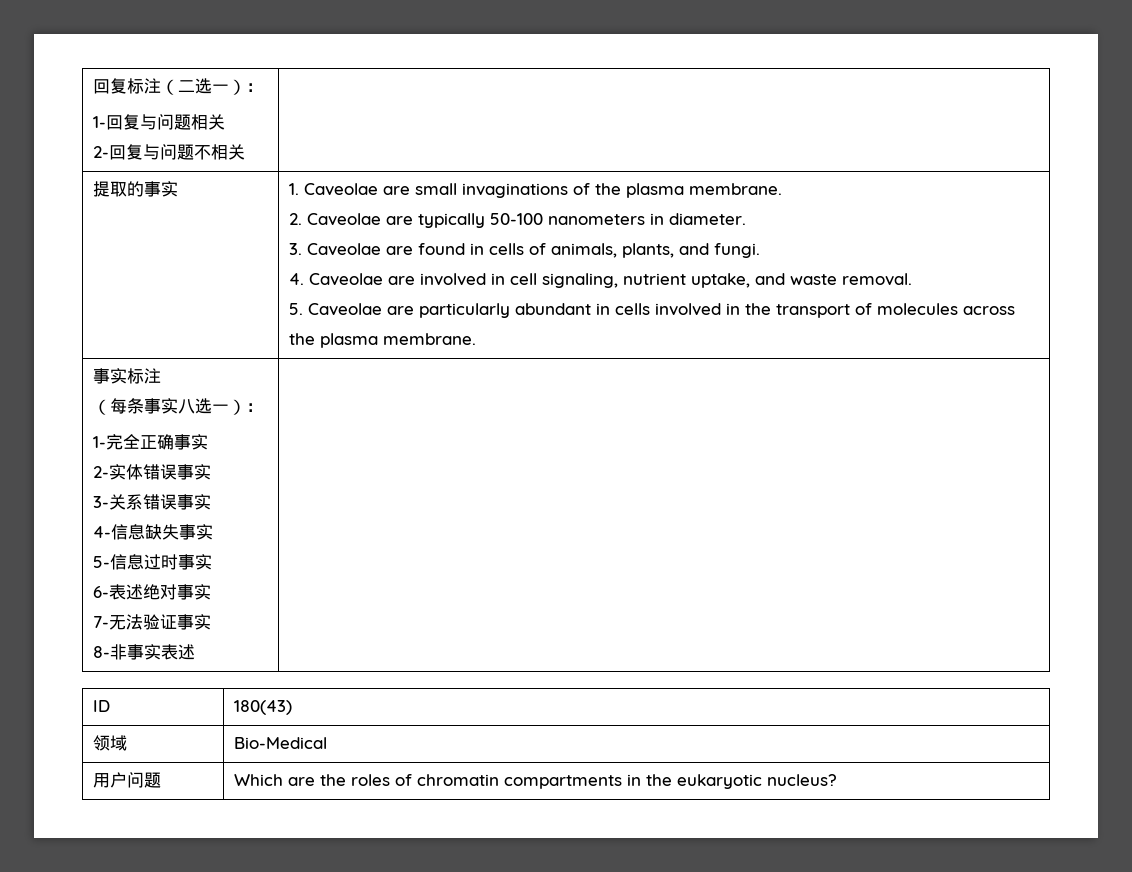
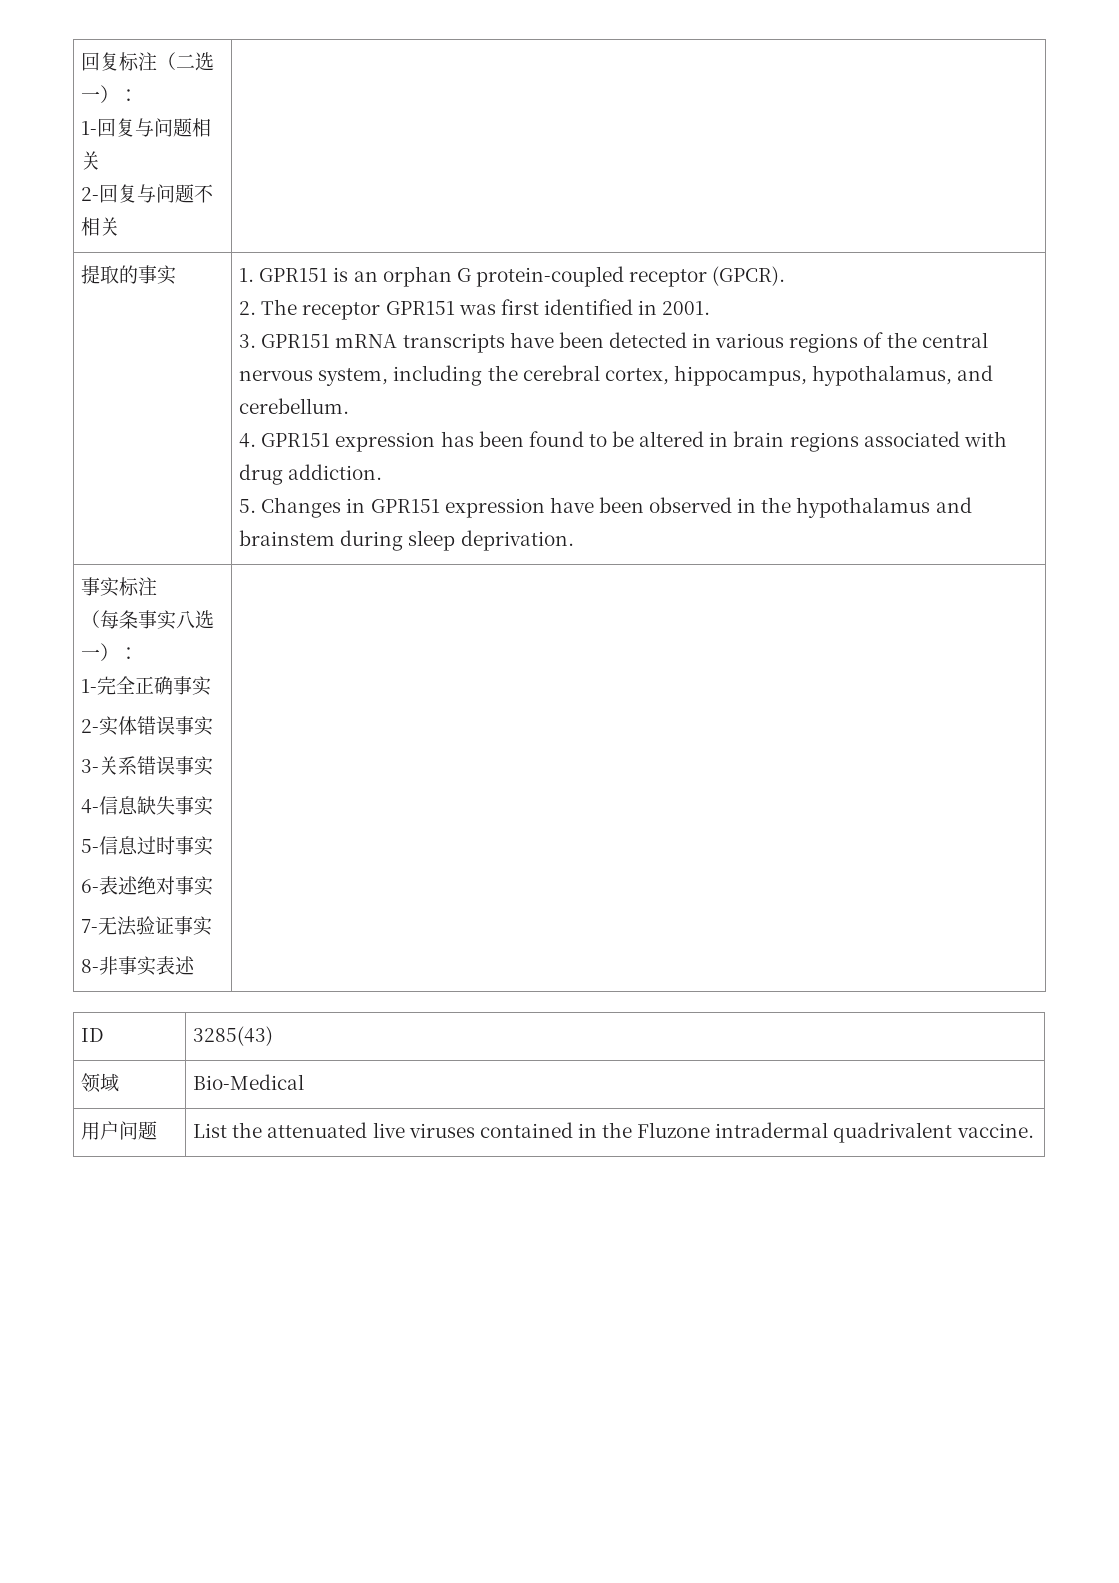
[304,183,783,198] [289,213,747,228] [289,243,761,258] [289,273,913,288] [289,303,1016,318] [289,333,477,348] Caveolae are small invaginations of the plasma membrane. // 2. Caveolae are typically 50-100 nanometers in diameter. // 3. Caveolae are found in cells of animals, plants, and fungi. // 4. Caveolae are involved in cell signaling, nutrient uptake, and waste removal. // 5. Caveolae are particularly abundant in cells involved in the transport of molecules across the plasma membrane. -> [259,266,786,287] [239,299,711,320] [239,332,988,353] [239,365,994,386] [239,398,350,414] [239,431,1007,452] [239,464,383,485] [239,497,972,518] [239,530,574,551] GPR151 is an orphan G protein-coupled receptor (GPCR). // 2. The receptor GPR151 was first identified in 2001. // 3. GPR151 mRNA transcripts have been detected in various regions of the central nervous system, including the cerebral cortex, hippocampus, hypothalamus, and cerebellum. // 4. GPR151 expression has been found to be altered in brain regions associated with drug addiction. // 5. Changes in GPR151 expression have been observed in the hypothalamus and brainstem during sleep deprivation.
[234,700,293,715] 180(43) -> [193,1026,274,1046] 3285(43)
[234,774,838,789] Which are the roles of chromatin compartments in the eukaryotic nucleus? -> [193,1122,1034,1143] List the attenuated live viruses contained in the Fluzone intradermal quadrivalent vaccine.

